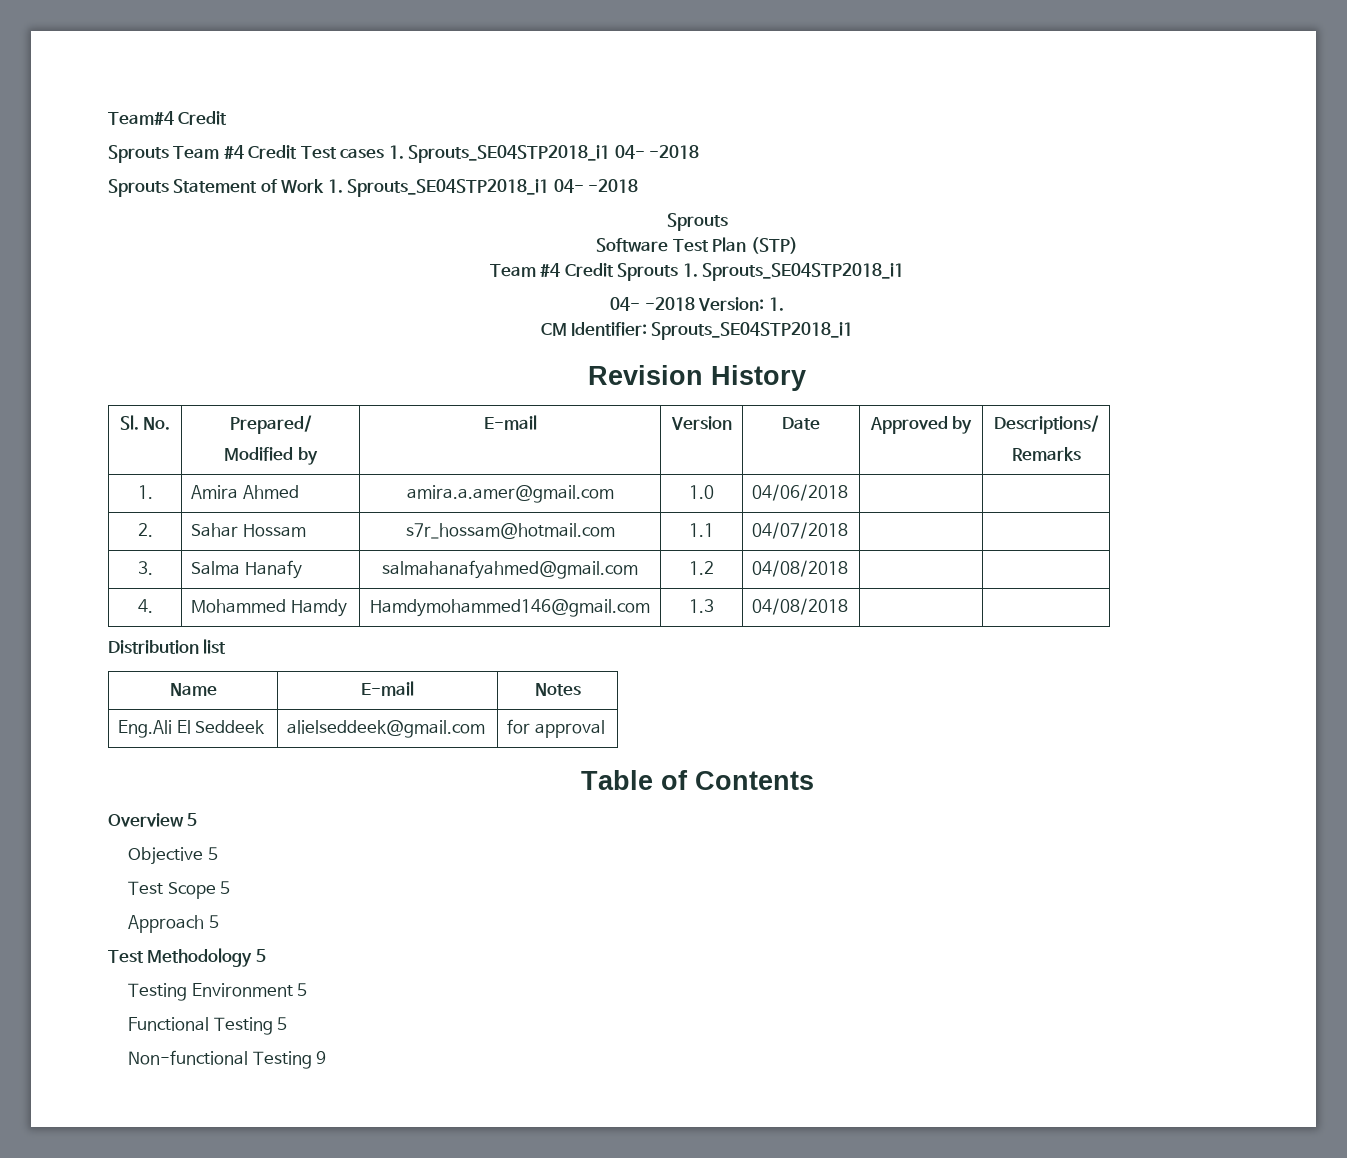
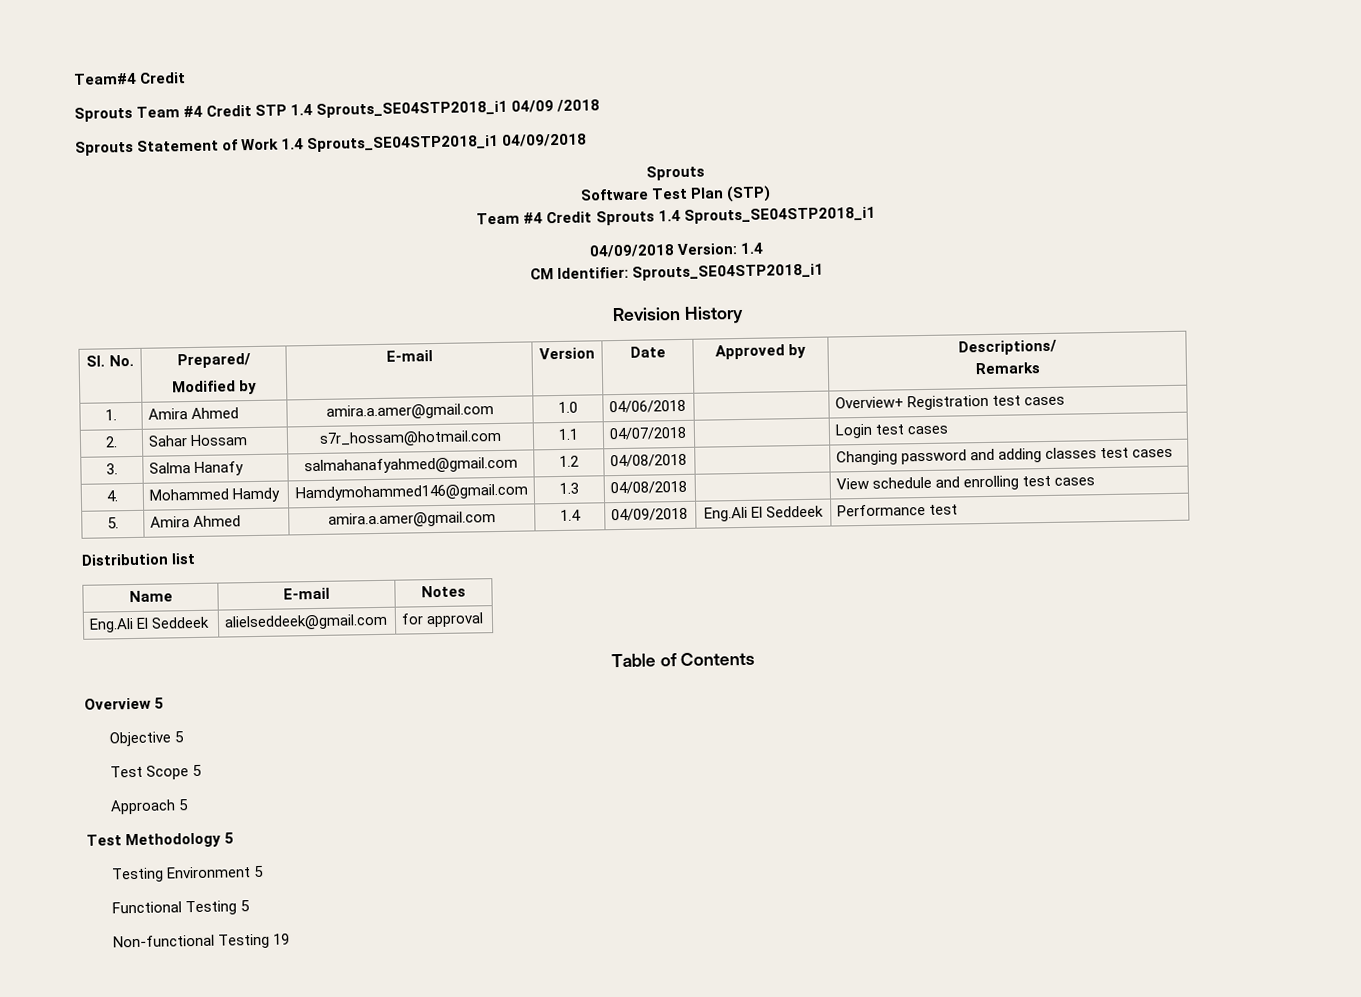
[300,145,700,163] Test cases 1. Sprouts_SE04STP2018_i1 04- -2018 -> [255,99,601,118] STP 1.4 Sprouts_SE04STP2018_i1 04/09 /2018
[327,179,639,197] 1. Sprouts_SE04STP2018_i1 04- -2018 -> [281,133,588,153] 1.4 Sprouts_SE04STP2018_i1 04/09/2018
[682,263,905,281] [610,297,784,311] 1. Sprouts_SE04STP2018_i1 // 04- -2018 Version: 1. -> [657,206,876,224] [588,242,764,258] 1.4 Sprouts_SE04STP2018_i1 // 04/09/2018 Version: 1.4
(849, 492) none -> [834,394,1066,411] Overview+ Registration test cases
(849, 530) none -> [834,423,948,439] Login test cases
(849, 568) none -> [835,447,1174,466] Changing password and adding classes test cases
(849, 606) none -> [835,475,1096,491] [107,517,119,529] [149,515,241,528] [328,511,496,528] [560,509,581,521] [610,507,688,522] [703,505,825,522] [836,503,958,517] View schedule and enrolling test cases // 5. | Amira Ahmed | amira.a.amer@gmail.com | 1.4 | 04/09/2018 | Eng.Ali El Seddeek | Performance test
[316,1051,327,1064] 9 -> [272,933,290,945] 19

